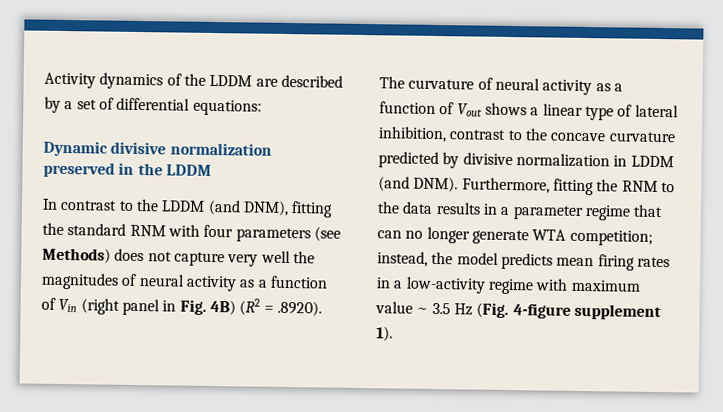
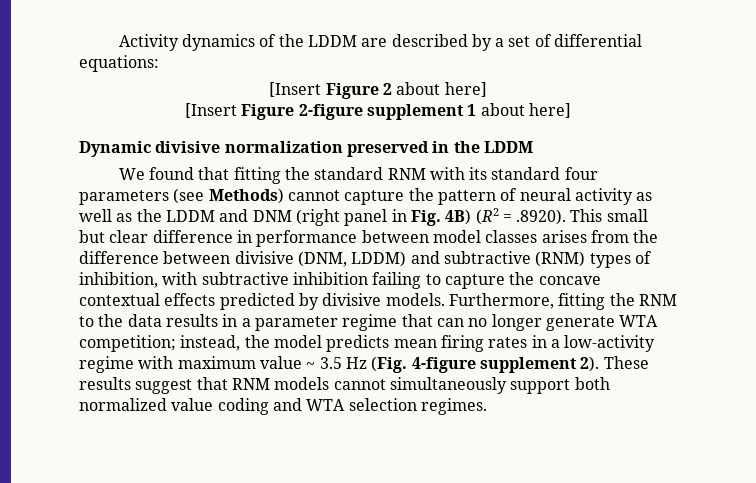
(262, 107) none -> [269,82,487,99] [185,103,571,120] // [Insert Figure 2 about here] // [Insert Figure 2-figure supplement 1 about here]
[42,198,289,217] In contrast to the LDDM (and DNM), -> [118,167,230,180] We found that
(200, 230) none -> [469,167,561,180] its standard
[114,248,315,267] [41,272,328,292] [41,297,78,313] does not capture very well the magnitudes of neural activity as a function of Vin -> [287,188,653,205] [79,209,292,222] cannot capture the pattern of neural activity as well as the LDDM and DNM
[379,76,623,96] [379,101,679,121] [378,126,676,143] [378,151,674,169] [378,176,459,193] The curvature of neural activity as a function of Vout shows a linear type of lateral inhibition, contrast to the concave curvature predicted by divisive normalization in LDDM (and DNM). -> [570,209,648,222] [79,230,659,247] [79,251,652,268] [79,272,601,289] [79,293,445,310] This small but clear difference in performance between model classes arises from the difference between divisive (DNM, LDDM) and subtractive (RNM) types of inhibition, with subtractive inhibition failing to capture the concave contextual effects predicted by divisive models.
[376,326,393,342] 1). -> [580,356,649,372] [79,377,610,394] [79,398,487,415] 2). These results suggest that RNM models cannot simultaneously support both normalized value coding and WTA selection regimes.

